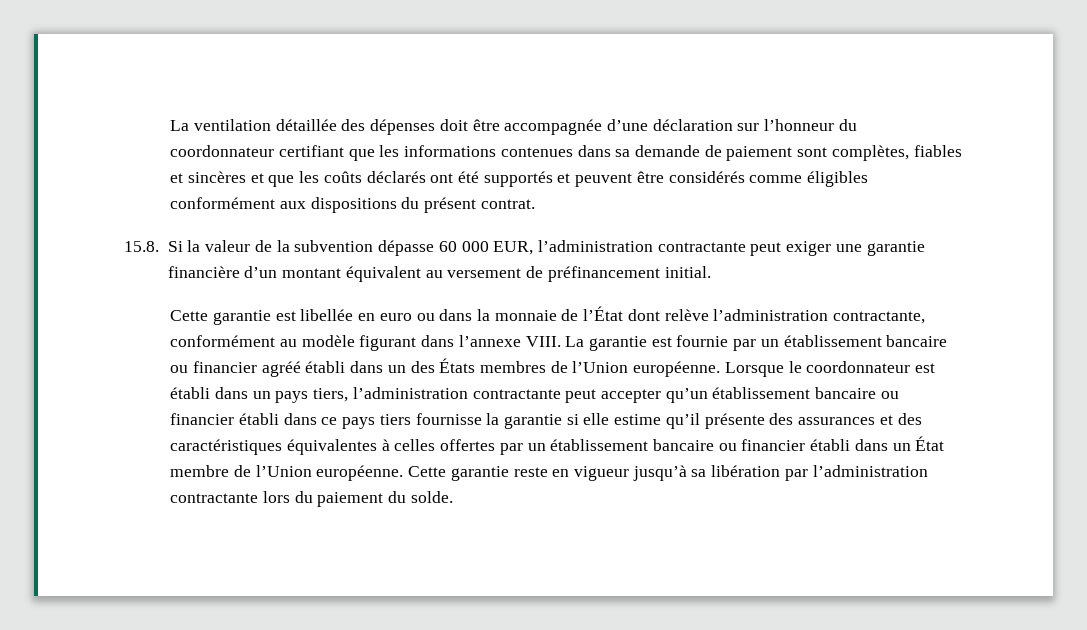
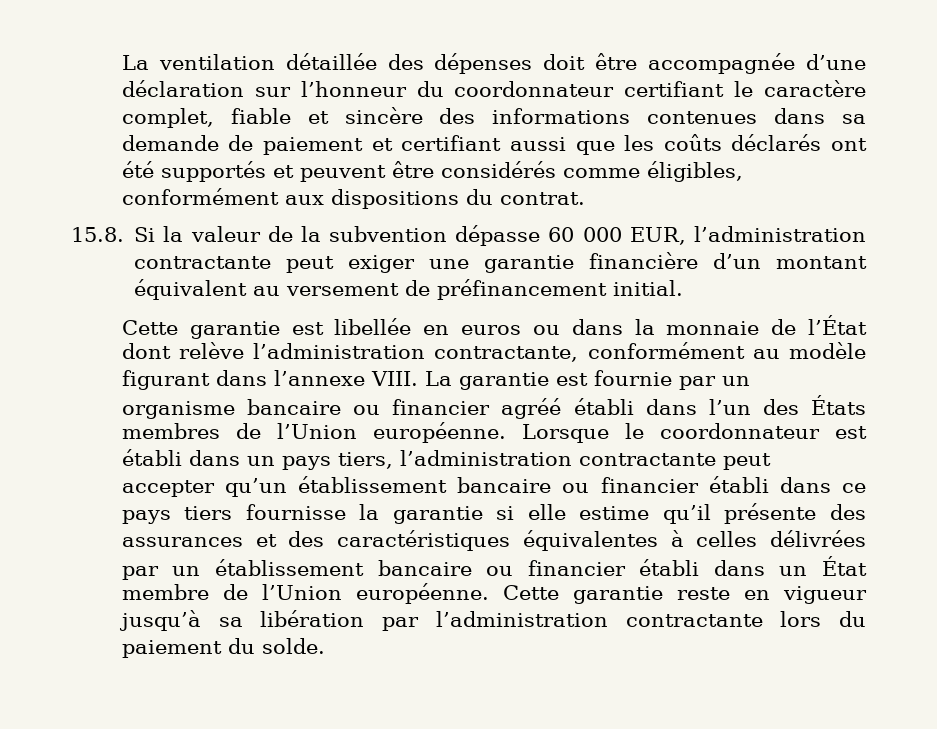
[348,145,400,161] que les -> [734,80,866,97] [121,107,476,128] le caractère complet, fiable et sincère des
[797,145,962,161] [170,171,264,183] sont complètes, fiables et sincères et -> [371,135,566,151] et certifiant aussi
[807,171,869,187] éligibles -> [646,161,743,182] éligibles,
[424,197,477,213] présent -> (493, 197) none
[379,313,412,321] euro -> [461,325,522,335] euros
[783,335,882,347] établissement -> [121,401,235,419] organisme
[387,365,406,373] un -> [708,399,751,415] l’un
[440,439,496,451] offertes -> [770,530,866,547] délivrées

